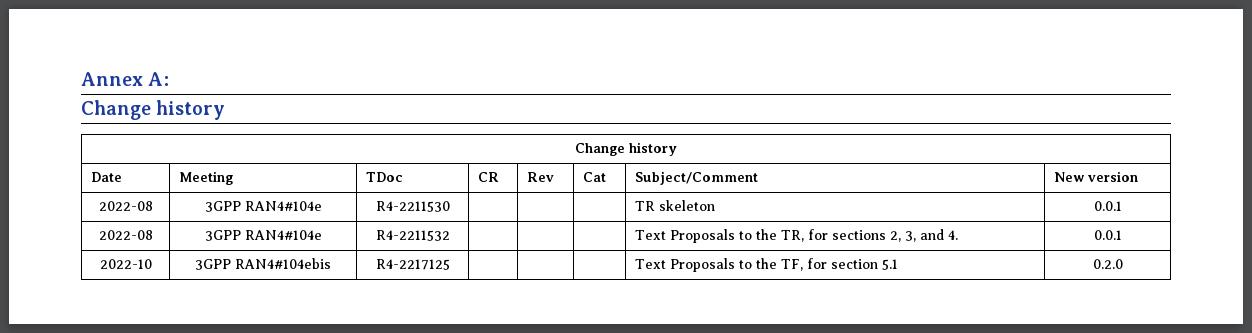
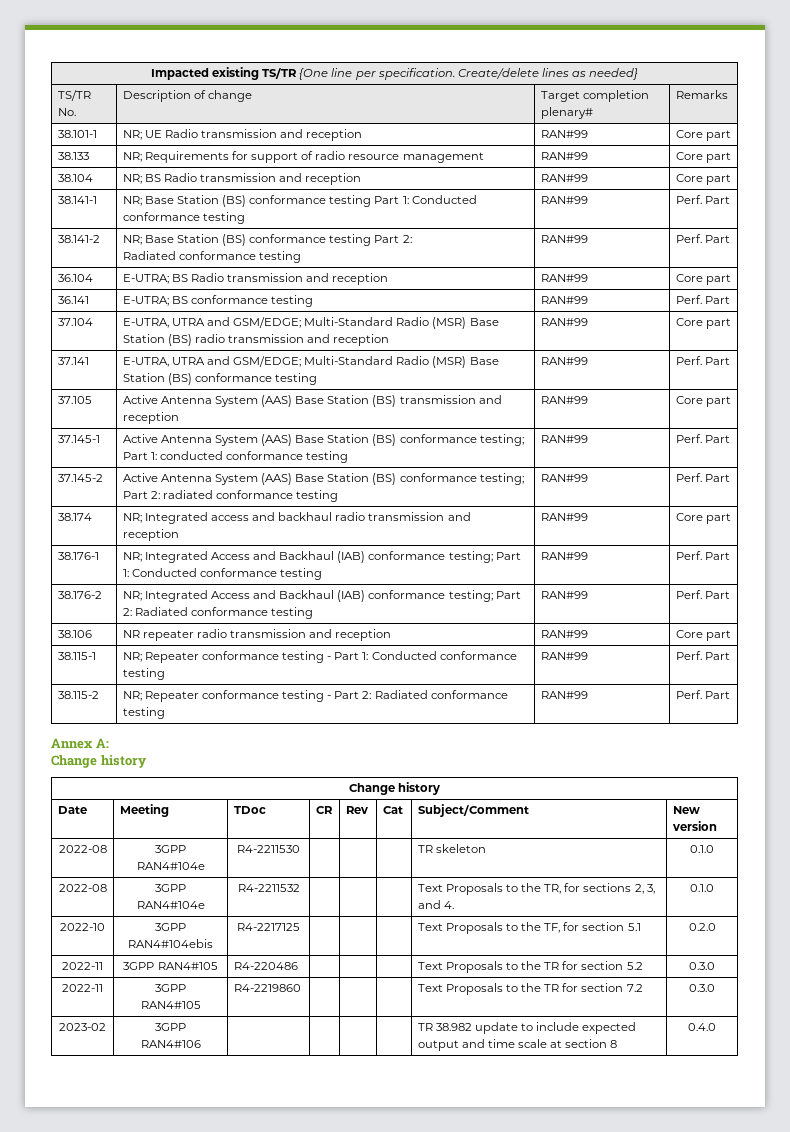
(81, 79) none -> [150,67,639,80] [57,90,91,101] [57,108,76,116] [122,90,253,102] [540,90,649,102] [540,107,593,119] [675,90,728,99] [57,130,97,138] [122,129,363,141] [540,130,588,138] [675,130,731,141] [57,152,89,160] [122,151,484,163] [540,152,588,160] [675,152,731,163] [57,174,93,182] [122,173,362,185] [540,174,588,182] [675,174,731,185] [57,196,97,204] [122,195,477,207] [122,212,245,224] [540,196,588,204] [675,195,730,204] [57,235,100,243] [122,234,412,246] [122,251,302,263] [540,235,588,243] [675,234,730,243] [57,274,93,282] [122,273,389,285] [540,274,588,282] [675,274,731,285] [57,296,89,304] [122,295,314,307] [540,296,588,304] [675,295,730,304] [57,318,93,326] [122,317,499,329] [122,334,390,346] [540,318,588,326] [675,318,731,329] [57,357,89,365] [122,356,499,368] [122,373,318,385] [540,357,588,365] [675,356,730,365] [57,396,92,404] [122,395,502,407] [122,412,179,424] [540,396,588,404] [675,396,731,407] [57,435,100,443] [122,434,524,446] [122,451,349,463] [540,435,588,443] [675,434,730,443] [57,474,103,482] [122,473,524,485] [122,490,339,502] [540,474,588,482] [675,473,730,482] [57,513,92,521] [122,512,471,524] [122,529,179,541] [540,513,588,521] [675,513,731,524] [57,552,99,560] [122,551,521,563] [122,568,323,580] [540,552,588,560] [675,551,730,560] [57,591,102,599] [122,590,521,602] [122,607,314,619] [540,591,588,599] [675,590,730,599] [57,630,92,638] [122,629,392,641] [540,630,588,638] [675,630,731,641] [57,652,96,660] [122,651,517,663] [122,668,165,680] [540,652,588,660] [675,651,730,660] [57,691,99,699] [122,690,508,702] [122,707,165,719] [540,691,588,699] [675,690,730,699] Impacted existing TS/TR {One line per specification. Create/delete lines as needed} // TS/TR No. | Description of change | Target completion plenary# | Remarks // 38.101-1 | NR; UE Radio transmission and reception | RAN#99 | Core part // 38.133 | NR; Requirements for support of radio resource management | RAN#99 | Core part // 38.104 | NR; BS Radio transmission and reception | RAN#99 | Core part // 38.141-1 | NR; Base Station (BS) conformance testing Part 1: Conducted conformance testing | RAN#99 | Perf. Part // 38.141-2 | NR; Base Station (BS) conformance testing Part 2: // Radiated conformance testing | RAN#99 | Perf. Part // 36.104 | E-UTRA; BS Radio transmission and reception | RAN#99 | Core part // 36.141 | E-UTRA; BS conformance testing | RAN#99 | Perf. Part // 37.104 | E-UTRA, UTRA and GSM/EDGE; Multi-Standard Radio (MSR) Base Station (BS) radio transmission and reception | RAN#99 | Core part // 37.141 | E-UTRA, UTRA and GSM/EDGE; Multi-Standard Radio (MSR) Base Station (BS) conformance testing | RAN#99 | Perf. Part // 37.105 | Active Antenna System (AAS) Base Station (BS) transmission and reception | RAN#99 | Core part // 37.145-1 | Active Antenna System (AAS) Base Station (BS) conformance testing; Part 1: conducted conformance testing | RAN#99 | Perf. Part // 37.145-2 | Active Antenna System (AAS) Base Station (BS) conformance testing; Part 2: radiated conformance testing | RAN#99 | Perf. Part // 38.174 | NR; Integrated access and backhaul radio transmission and reception | RAN#99 | Core part // 38.176-1 | NR; Integrated Access and Backhaul (IAB) conformance testing; Part 1: Conducted conformance testing | RAN#99 | Perf. Part // 38.176-2 | NR; Integrated Access and Backhaul (IAB) conformance testing; Part 2: Radiated conformance testing | RAN#99 | Perf. Part // 38.106 | NR repeater radio transmission and reception | RAN#99 | Core part // 38.115-1 | NR; Repeater conformance testing - Part 1: Conducted conformance testing | RAN#99 | Perf. Part // 38.115-2 | NR; Repeater conformance testing - Part 2: Radiated conformance testing | RAN#99 | Perf. Part //
[1093,201,1122,211] 0.0.1 -> [690,845,714,853] 0.1.0
[1093,230,1122,240] 0.0.1 -> [690,884,714,892] 0.1.0
(1123, 264) none -> [62,962,103,970] [123,962,218,970] [233,962,298,970] [417,961,643,973] [689,962,715,970] [62,984,103,992] [155,984,186,992] [140,1001,201,1009] [233,984,301,992] [417,983,643,995] [689,984,715,992] [59,1023,106,1031] [155,1023,186,1031] [140,1040,201,1048] [417,1022,637,1034] [417,1039,618,1051] [688,1023,716,1031] // 2022-11 | 3GPP RAN4#105 | R4-220486 | | | | Text Proposals to the TR for section 5.2 | 0.3.0 // 2022-11 | 3GPP // RAN4#105 | R4-2219860 | | | | Text Proposals to the TR for section 7.2 | 0.3.0 // 2023-02 | 3GPP // RAN4#106 | | | | | TR 38.982 update to include expected output and time scale at section 8 | 0.4.0

